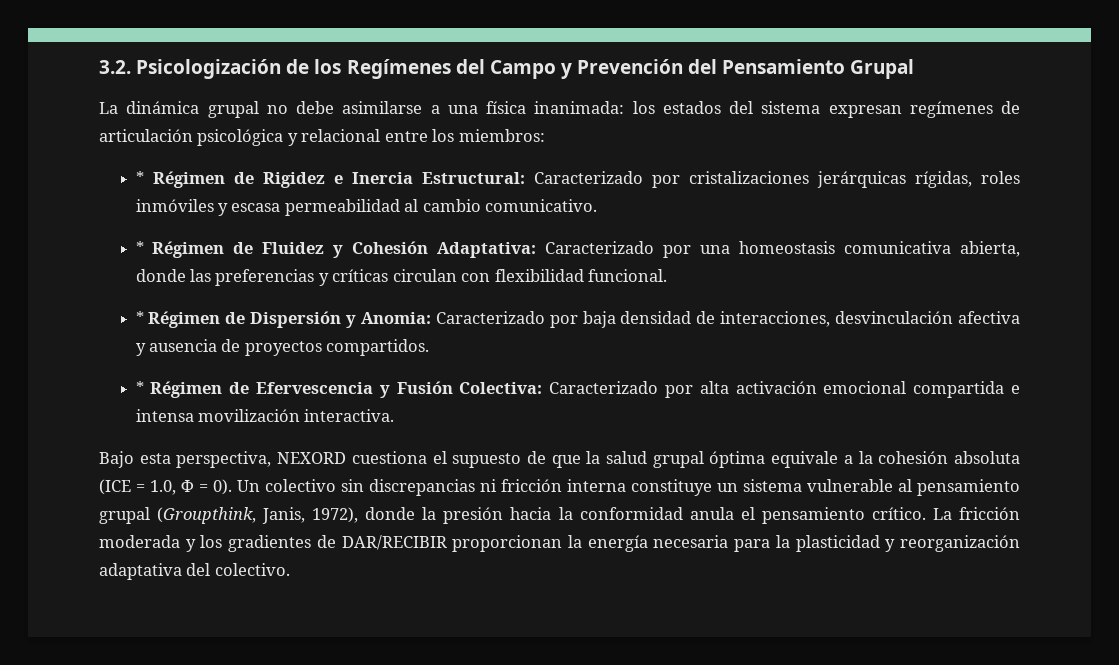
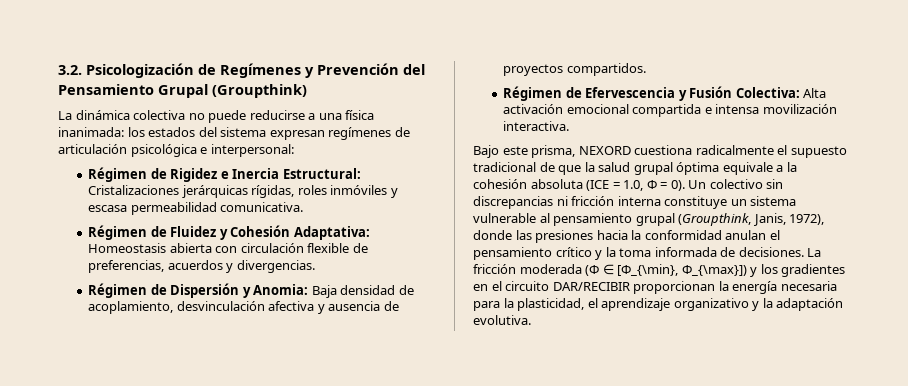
[314,59,556,79] los Regímenes del Campo -> [220,63,301,78] Regímenes
(915, 69) none -> [212,84,307,98] (Groupthink)
[207,101,423,118] grupal no debe asimilarse -> [133,110,305,123] colectiva no puede reducirse
[287,129,545,146] [135,171,144,184] y relacional entre los miembros: // * -> [200,144,294,157] e interpersonal: //
[533,171,809,188] Caracterizado por cristalizaciones -> [88,185,180,195] Cristalizaciones
[404,199,598,212] [135,241,144,254] al cambio comunicativo. // * -> [220,202,304,212] comunicativa. //
[545,241,1020,258] [135,269,668,286] [135,311,144,324] Caracterizado por una homeostasis comunicativa abierta, donde las preferencias y críticas circulan con flexibilidad funcional. // * -> [88,243,368,253] [88,260,315,273] Homeostasis abierta con circulación flexible de preferencias, acuerdos y divergencias. //
[435,311,616,328] Caracterizado por baja -> [311,285,337,298] Baja
[720,311,831,327] interacciones, -> [88,301,174,314] acoplamiento,
[135,381,144,394] * -> (646, 69) none
[549,381,729,398] Caracterizado por alta -> [803,88,827,98] Alta
[139,451,272,468] esta perspectiva, -> [502,145,576,158] este prisma,
(427, 457) none -> [695,145,774,155] radicalmente
(522, 460) none -> [473,162,536,172] tradicional
[422,507,504,524] la presión -> [515,230,594,243] las presiones
[689,507,734,520] anula -> [725,230,767,240] anulan
[871,507,1021,520] [99,535,336,552] crítico. La fricción moderada y los gradientes de -> [555,247,822,260] [473,264,846,277] [473,281,550,291] crítico y la toma informada de decisiones. La fricción moderada (Φ ∈ [Φ_{\min}, Φ_{\max}]) y los gradientes en el circuito
[795,535,1020,552] [99,563,290,580] plasticidad y reorganización adaptativa del colectivo. -> [517,298,844,311] [473,315,531,325] plasticidad, el aprendizaje organizativo y la adaptación evolutiva.

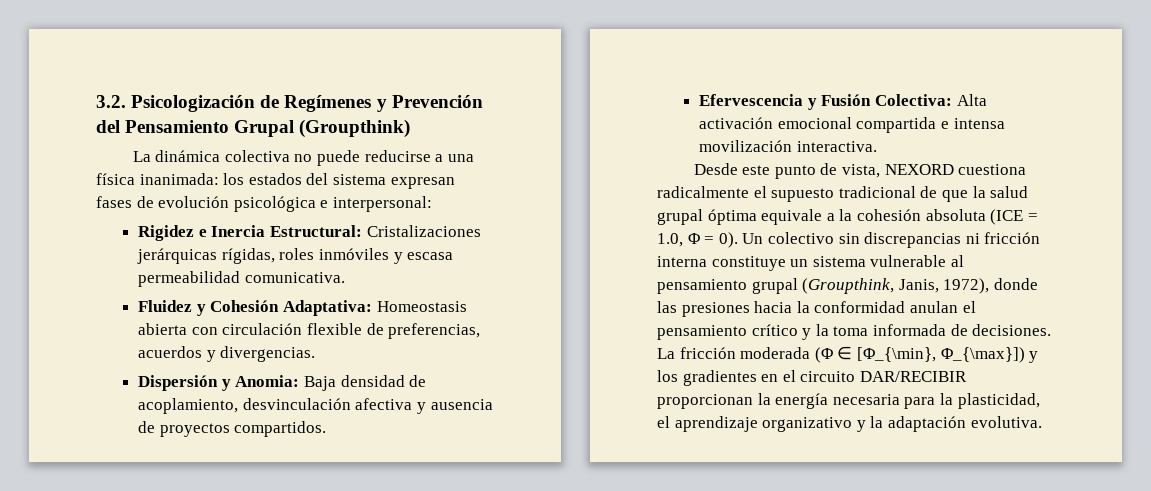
[328,127,410,140] [58,144,127,154] regímenes de articulación -> [96,196,230,208] fases de evolución
[88,167,167,182] Régimen de -> (432, 204) none
[88,225,167,240] Régimen de -> (345, 277) none
[88,283,167,298] Régimen de -> (316, 354) none
[503,86,582,101] Régimen de -> (327, 429) none
[473,145,576,158] Bajo este prisma, -> [693,163,880,179] Desde este punto de vista,

